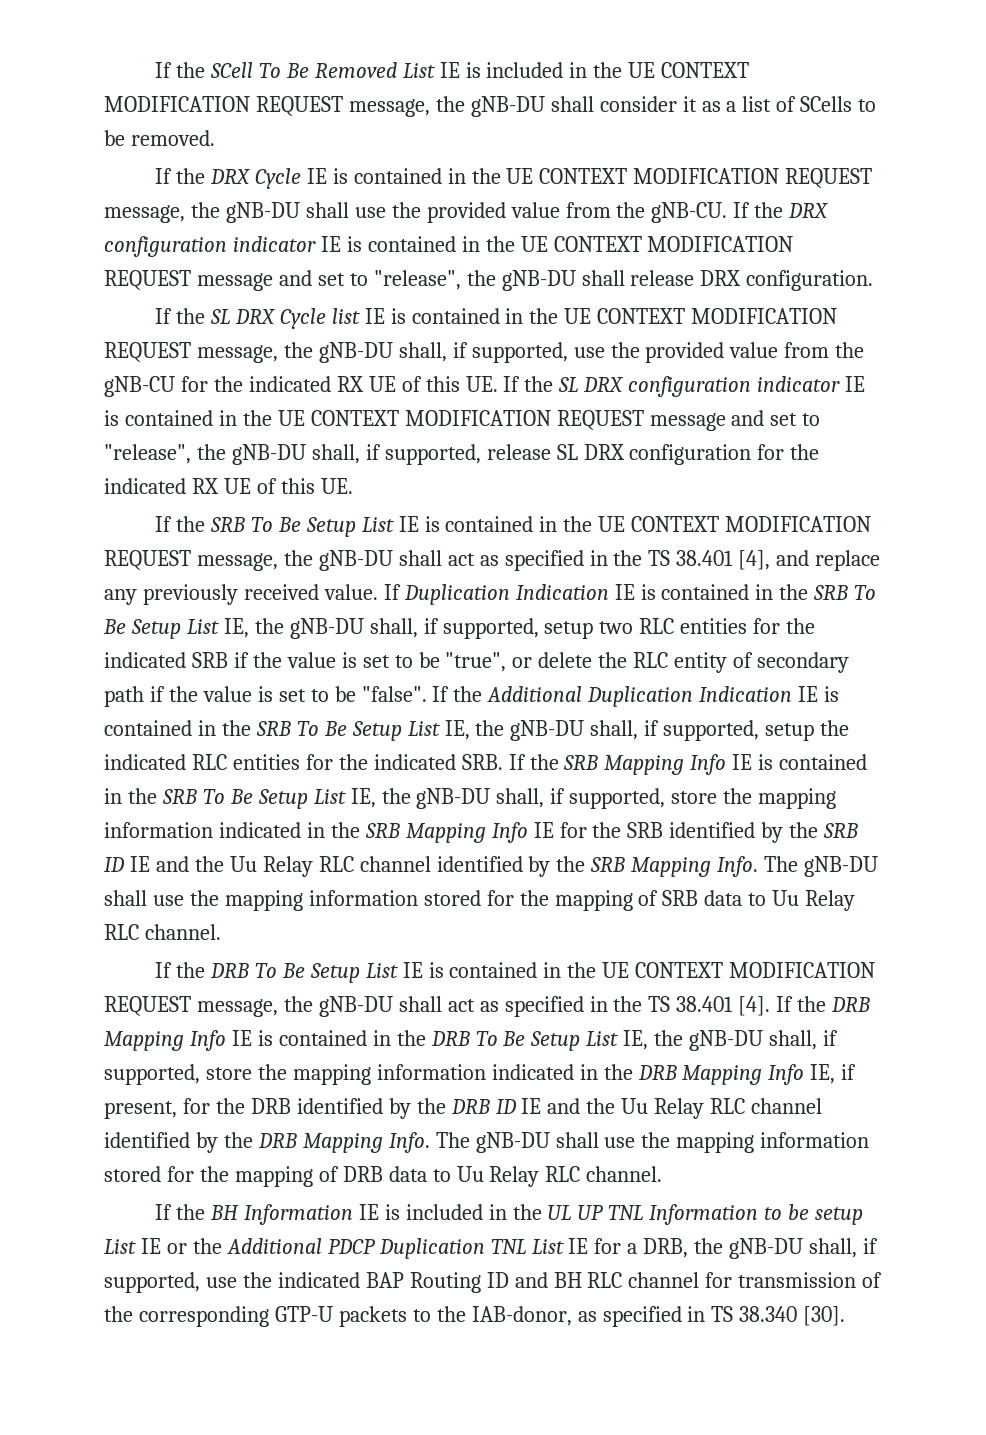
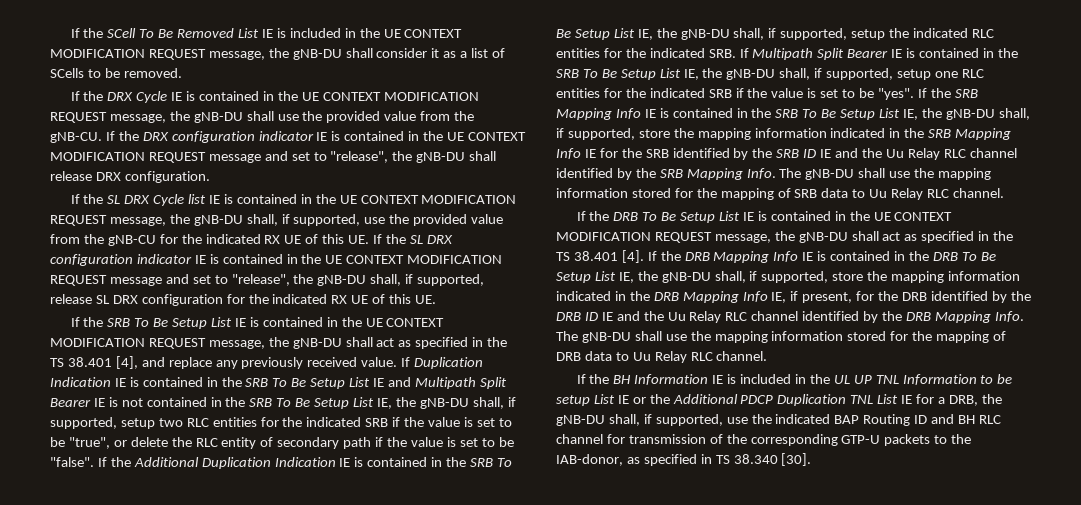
(219, 626) none -> [373,377,507,389] [50,397,375,409] IE and Multipath Split Bearer IE is not contained in the SRB To Be Setup List
(526, 762) none -> [752,48,1018,60] [556,68,984,80] [556,88,927,100] Multipath Split Bearer IE is contained in the SRB To Be Setup List IE, the gNB-DU shall, if supported, setup one RLC entities for the indicated SRB if the value is set to be "yes". If

